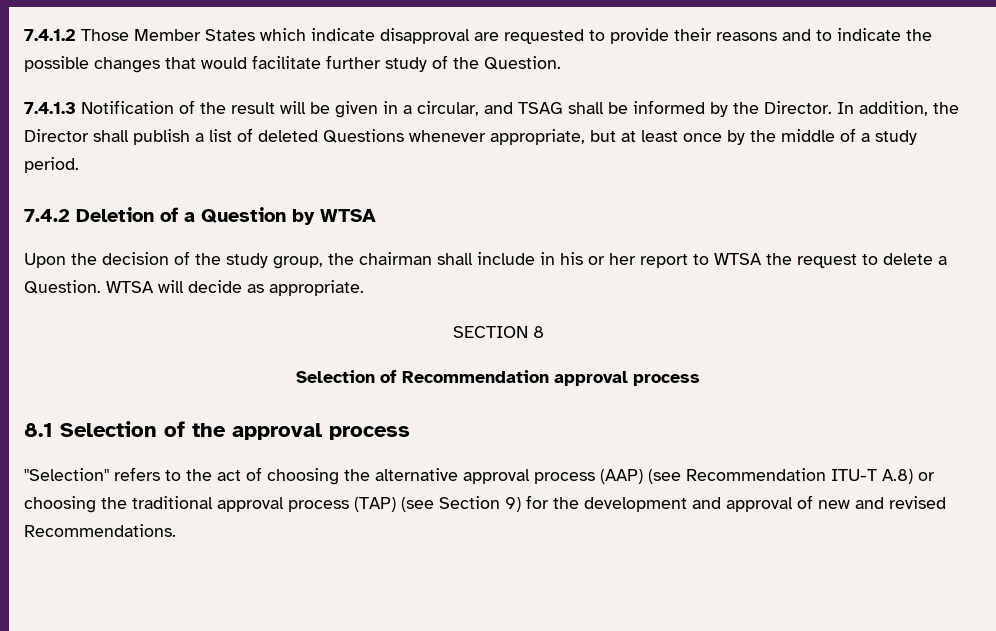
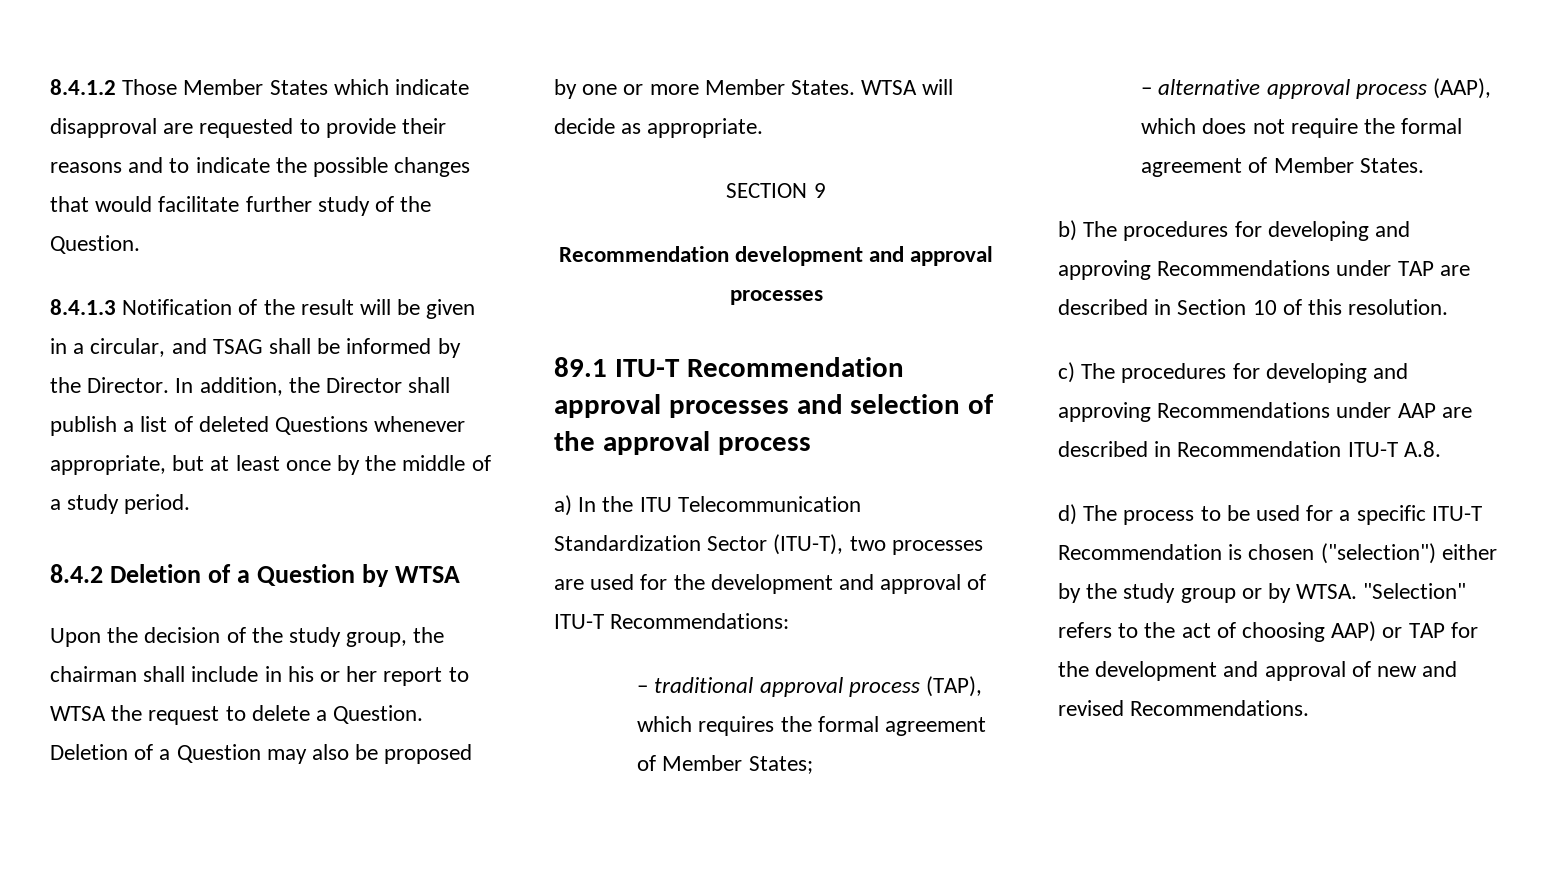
[24,29,76,41] 7.4.1.2 -> [50,79,116,95] 8.4.1.2
[24,102,76,114] 7.4.1.3 -> [50,299,116,315] 8.4.1.3
[24,209,70,222] 7.4.2 -> [50,564,103,583] 8.4.2
(101, 287) none -> [50,744,473,764] [554,79,856,99] Deletion of a Question may also be proposed by one or more Member States.
[532,326,544,338] [296,370,700,386] [24,421,410,440] 8 // Selection of Recommendation approval process // 8.1 Selection of the approval process // -> [813,183,826,198] [558,246,994,266] [729,290,823,305] [554,357,904,377] [554,394,995,418] [554,431,811,455] [554,495,861,516] [554,534,983,555] [554,574,987,594] [554,613,790,629] [637,676,982,697] [637,716,986,736] [637,755,813,774] [1141,78,1491,99] [1141,118,1463,138] [1141,157,1424,177] [1058,220,1411,241] [1058,260,1470,280] [1058,299,1449,315] [1058,362,1409,383] [1058,402,1472,422] [1058,441,1441,457] [1058,504,1482,525] [1058,543,1497,564] [1058,583,1358,603] 9 // Recommendation development and approval processes // 89.1 ITU-T Recommendation approval processes and selection of the approval process // а) In the ITU Telecommunication Standardization Sector (ITU-T), two processes are used for the development and approval of ITU-T Recommendations: // – traditional approval process (TAP), which requires the formal agreement of Member States; // – alternative approval process (AAP), which does not require the formal agreement of Member States. // b) The procedures for developing and approving Recommendations under TAP are described in Section 10 of this resolution. // c) The procedures for developing and approving Recommendations under AAP are described in Recommendation ITU-T А.8. // d) The process to be used for a specific ITU-T Recommendation is chosen ("selection") either by the study group or by WTSA.
[344,468,935,484] [24,496,521,513] the alternative approval process (AAP) (see Recommendation ITU-T A.8) or choosing the traditional approval process (TAP) (see Section 9) -> [1331,621,1445,642] AAP) or TAP

